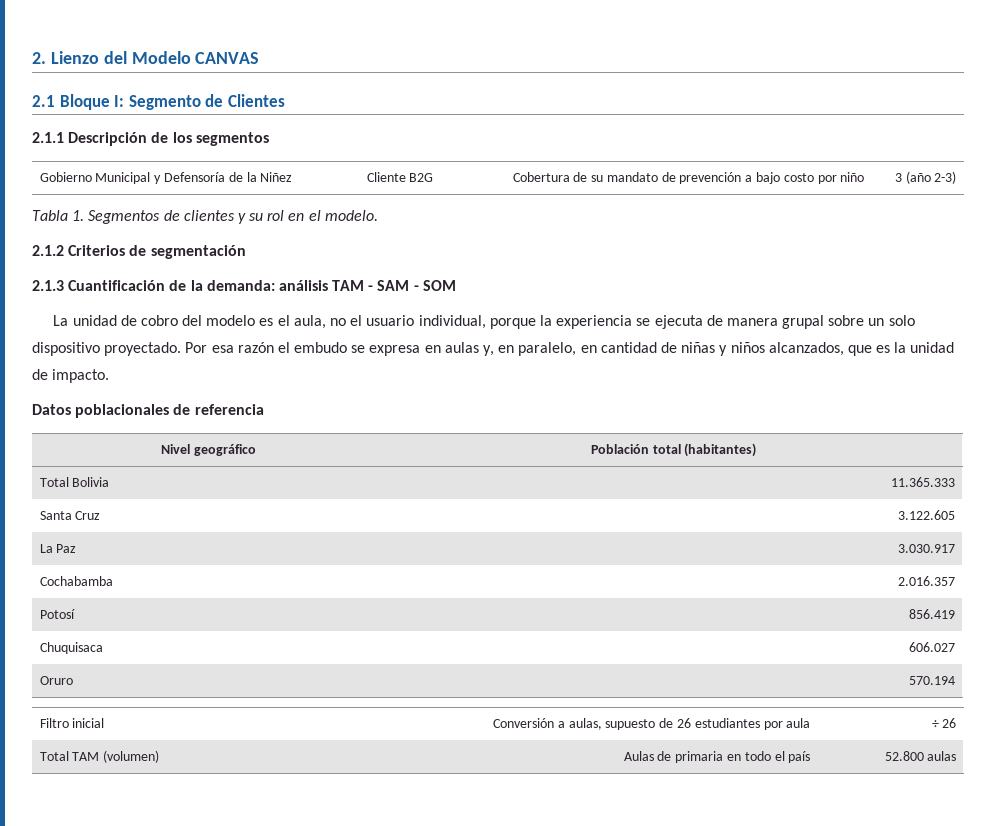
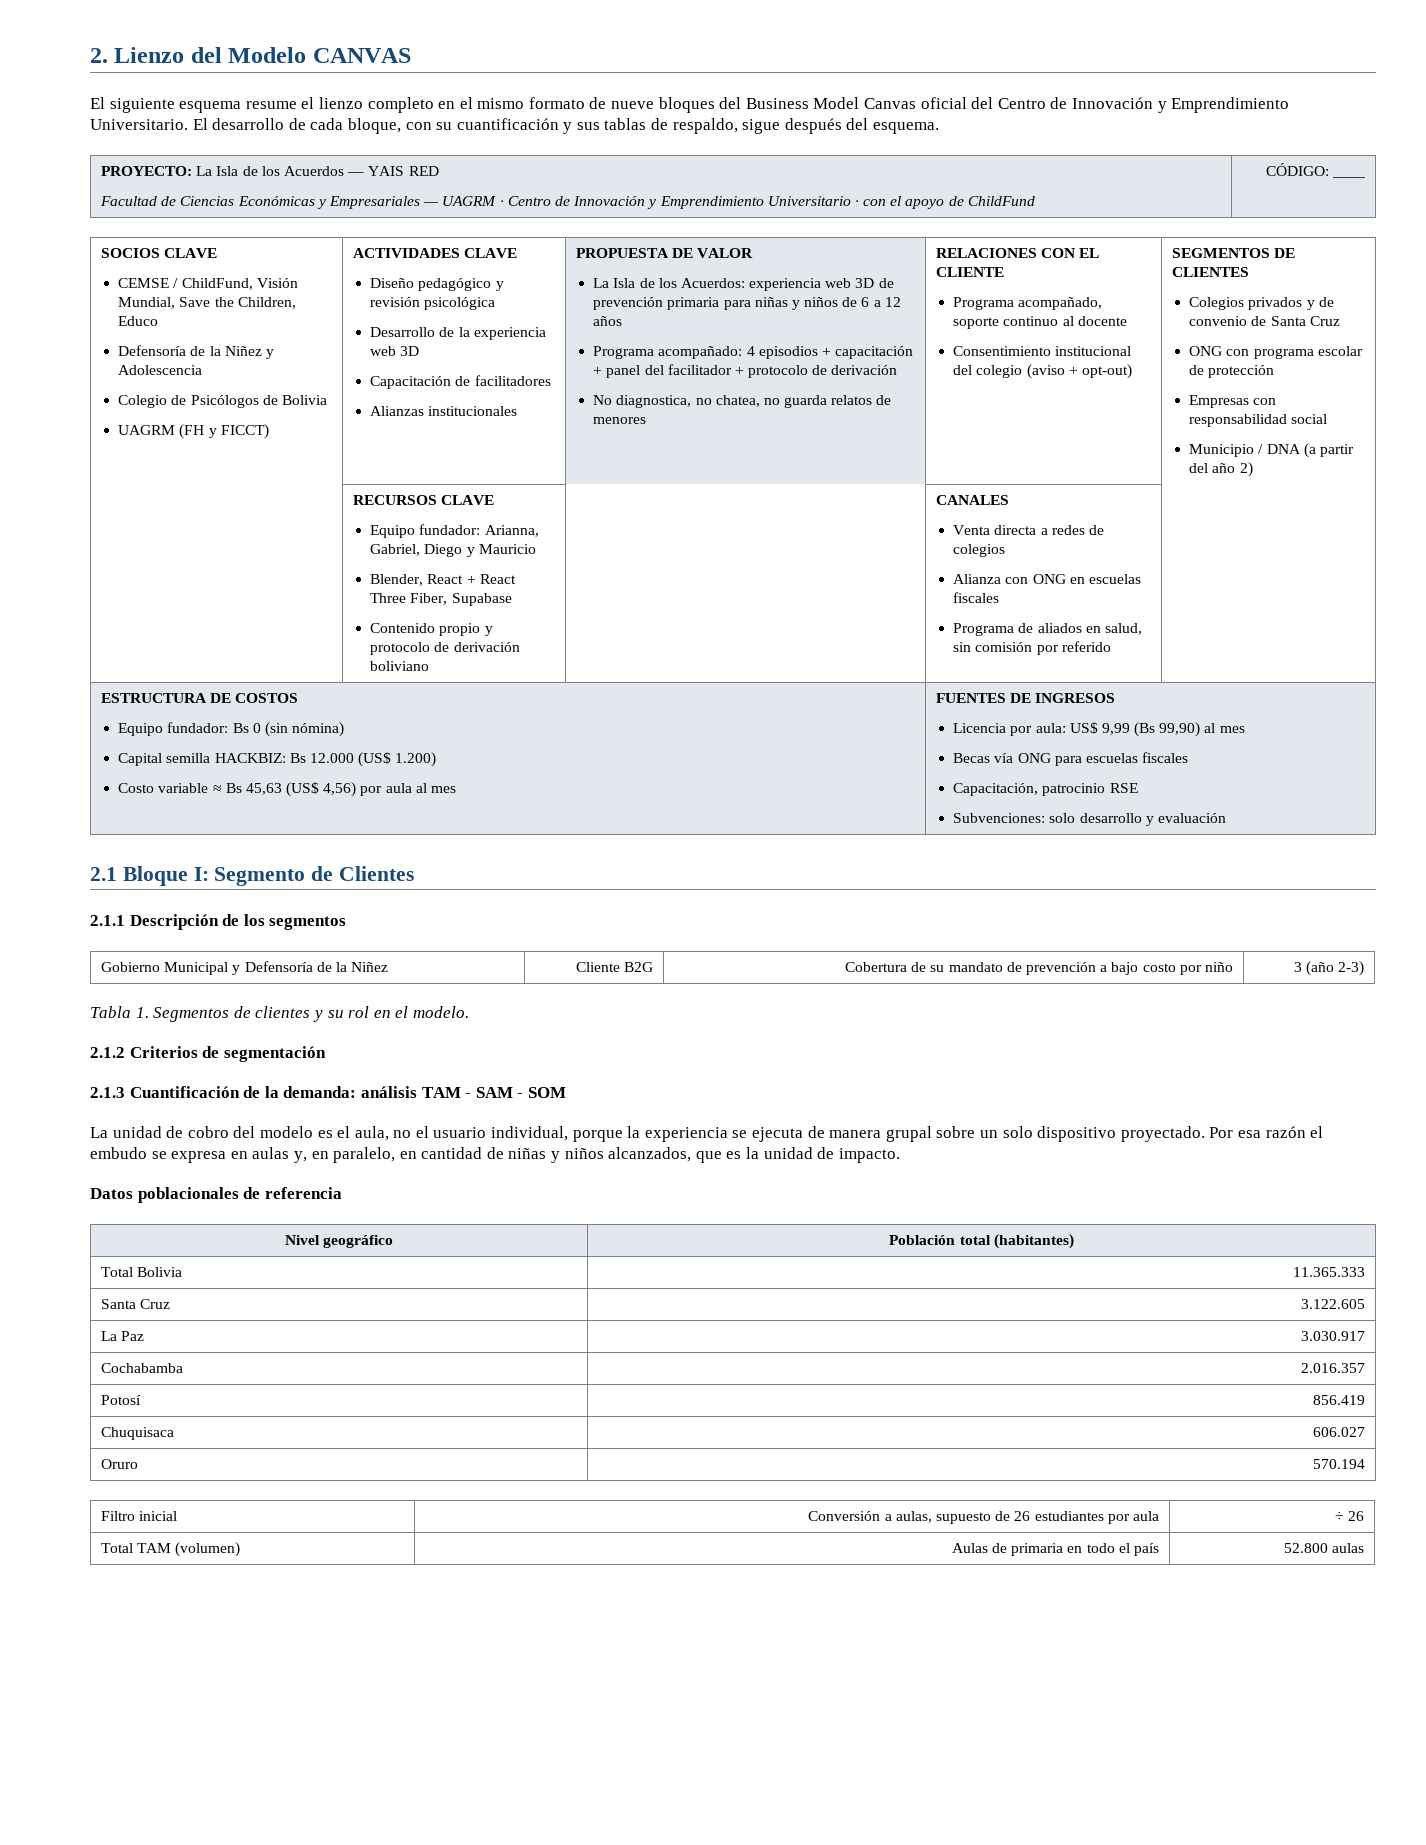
(260, 58) none -> [90,97,1290,113] [90,118,940,134] [101,166,439,176] [100,196,1035,209] [1265,163,1329,176] [1331,176,1365,178] [101,248,218,258] [118,278,298,290] [118,297,296,309] [118,316,159,326] [118,345,274,359] [118,365,203,375] [118,395,327,408] [118,424,269,439] [353,248,518,258] [370,278,504,291] [370,297,496,310] [370,327,546,340] [370,346,420,356] [370,375,551,389] [370,406,518,416] [576,248,754,258] [593,278,894,291] [593,297,901,310] [593,316,623,326] [593,346,914,359] [593,364,898,378] [593,395,892,408] [593,417,647,424] [936,248,1100,258] [936,267,1005,277] [953,297,1103,310] [953,316,1127,329] [953,346,1132,356] [953,364,1132,379] [1172,248,1296,258] [1172,267,1250,277] [1189,297,1334,310] [1189,316,1340,326] [1189,346,1363,359] [1189,365,1275,378] [1189,395,1277,408] [1189,414,1328,427] [1189,443,1354,458] [1189,462,1253,477] [353,495,495,505] [370,524,539,538] [370,544,536,557] [370,574,516,586] [370,593,512,606] [370,623,493,636] [370,642,520,655] [370,661,430,671] [936,495,1010,505] [953,525,1104,535] [953,544,1006,557] [953,574,1141,584] [953,592,1000,603] [953,623,1142,636] [953,641,1111,655] [101,693,299,703] [118,722,345,737] [118,752,437,767] [118,782,457,797] [936,693,1116,703] [953,722,1245,737] [953,752,1189,766] [953,783,1138,796] [953,813,1226,826] // El siguiente esquema resume el lienzo completo en el mismo formato de nueve bloques del Business Model Canvas oficial del Centro de Innovación y Emprendimiento Universitario. El desarrollo de cada bloque, con su cuantificación y sus tablas de respaldo, sigue después del esquema. // PROYECTO: La Isla de los Acuerdos — YAIS RED // Facultad de Ciencias Económicas y Empresariales — UAGRM · Centro de Innovación y Emprendimiento Universitario · con el apoyo de ChildFund | CÓDIGO: ____ // SOCIOS CLAVE // CEMSE / ChildFund, Visión Mundial, Save the Children, Educo // Defensoría de la Niñez y Adolescencia // Colegio de Psicólogos de Bolivia // UAGRM (FH y FICCT) | ACTIVIDADES CLAVE // Diseño pedagógico y revisión psicológica // Desarrollo de la experiencia web 3D // Capacitación de facilitadores // Alianzas institucionales | PROPUESTA DE VALOR // La Isla de los Acuerdos: experiencia web 3D de prevención primaria para niñas y niños de 6 a 12 años // Programa acompañado: 4 episodios + capacitación + panel del facilitador + protocolo de derivación // No diagnostica, no chatea, no guarda relatos de menores | RELACIONES CON EL CLIENTE // Programa acompañado, soporte continuo al docente // Consentimiento institucional del colegio (aviso + opt-out) | SEGMENTOS DE CLIENTES // Colegios privados y de convenio de Santa Cruz // ONG con programa escolar de protección // Empresas con responsabilidad social // Municipio / DNA (a partir del año 2) // | RECURSOS CLAVE // Equipo fundador: Arianna, Gabriel, Diego y Mauricio // Blender, React + React Three Fiber, Supabase // Contenido propio y protocolo de derivación boliviano | | CANALES // Venta directa a redes de colegios // Alianza con ONG en escuelas fiscales // Programa de aliados en salud, sin comisión por referido | // ESTRUCTURA DE COSTOS // Equipo fundador: Bs 0 (sin nómina) // Capital semilla HACKBIZ: Bs 12.000 (US$ 1.200) // Costo variable ≈ Bs 45,63 (US$ 4,56) por aula al mes | FUENTES DE INGRESOS // Licencia por aula: US$ 9,99 (Bs 99,90) al mes // Becas vía ONG para escuelas fiscales // Capacitación, patrocinio RSE // Subvenciones: solo desarrollo y evaluación

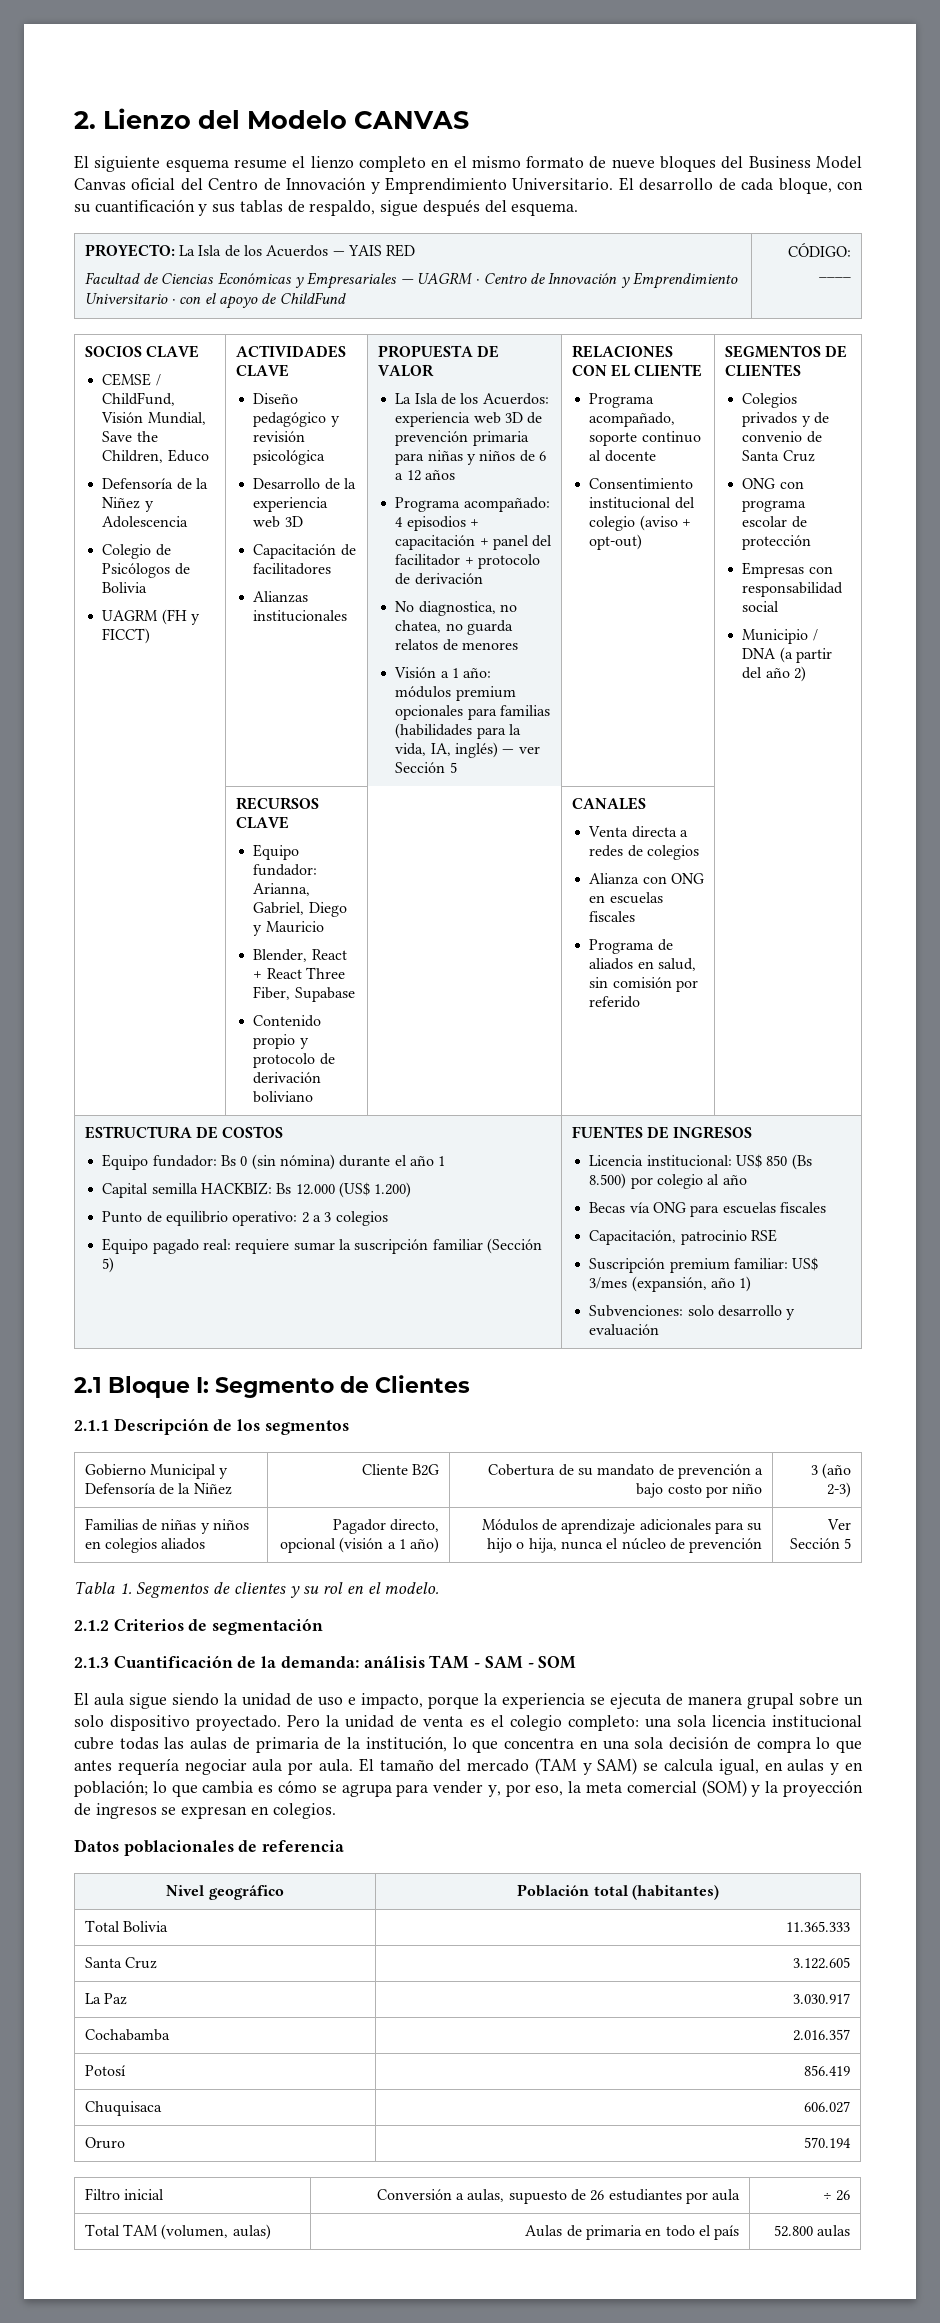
(647, 420) none -> [394,667,492,678] [395,686,516,701] [395,705,550,720] [395,723,521,739] [395,742,540,758] [395,762,457,773] // Visión a 1 año: módulos premium opcionales para familias (habilidades para la vida, IA, inglés) — ver Sección 5
(345, 729) none -> [339,1155,446,1167] durante el año 1
[118,782,457,797] [936,693,1116,703] [953,722,1245,737] Costo variable ≈ Bs 45,63 (US$ 4,56) por aula al mes | FUENTES DE INGRESOS // Licencia por aula: US$ 9,99 (Bs 99,90) al mes -> [102,1211,388,1226] [102,1238,542,1254] [102,1257,115,1273] [571,1126,753,1139] [589,1154,812,1170] [589,1173,747,1189] Punto de equilibrio operativo: 2 a 3 colegios // Equipo pagado real: requiere sumar la suscripción familiar (Sección 5) | FUENTES DE INGRESOS // Licencia institucional: US$ 850 (Bs 8.500) por colegio al año
(1138, 788) none -> [589,1257,819,1273] [589,1276,752,1292] // Suscripción premium familiar: US$ 3/mes (expansión, año 1)
(1364, 968) none -> [84,1518,249,1534] [84,1538,206,1553] [332,1519,440,1534] [280,1537,440,1553] [481,1519,763,1534] [487,1538,763,1553] [827,1519,852,1530] [789,1538,852,1549] // Familias de niñas y niños en colegios aliados | Pagador directo, opcional (visión a 1 año) | Módulos de aprendizaje adicionales para su hijo o hija, nunca el núcleo de prevención | Ver Sección 5
[90,1126,569,1141] La unidad de cobro del modelo es el aula, no el usuario individual, -> [74,1692,423,1709] El aula sigue siendo la unidad de uso e impacto,
[1209,1126,1324,1138] [90,1147,900,1163] Por esa razón el embudo se expresa en aulas y, en paralelo, en cantidad de niñas y niños alcanzados, que es la unidad de impacto. -> [287,1715,863,1731] [74,1736,862,1753] [74,1758,863,1775] [74,1780,863,1797] [74,1803,336,1819] Pero la unidad de venta es el colegio completo: una sola licencia institucional cubre todas las aulas de primaria de la institución, lo que concentra en una sola decisión de compra lo que antes requería negociar aula por aula. El tamaño del mercado (TAM y SAM) se calcula igual, en aulas y en población; lo que cambia es cómo se agrupa para vender y, por eso, la meta comercial (SOM) y la proyección de ingresos se expresan en colegios.
[175,1542,241,1557] (volumen) -> [161,2224,271,2240] (volumen, aulas)

